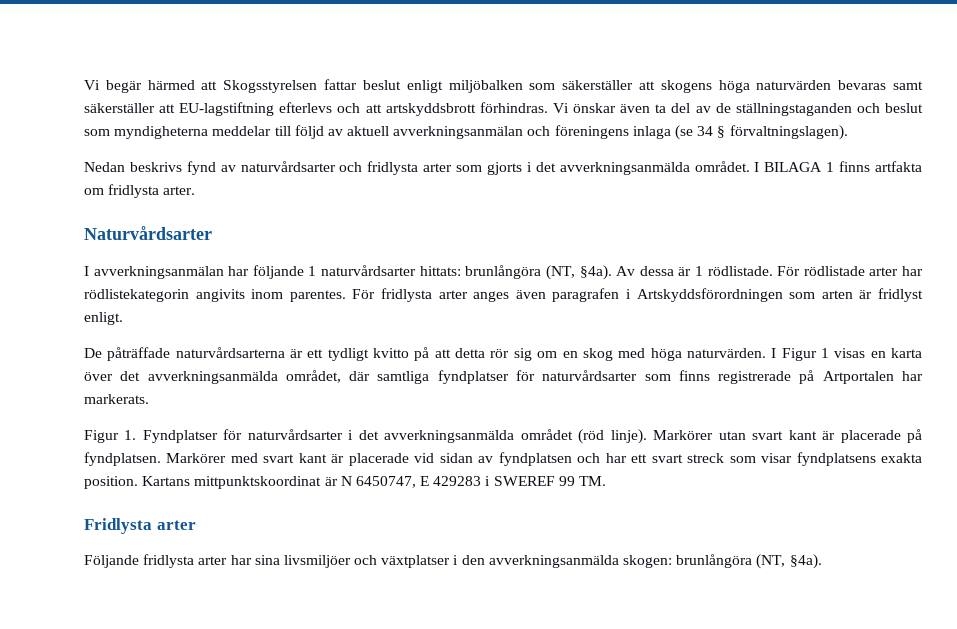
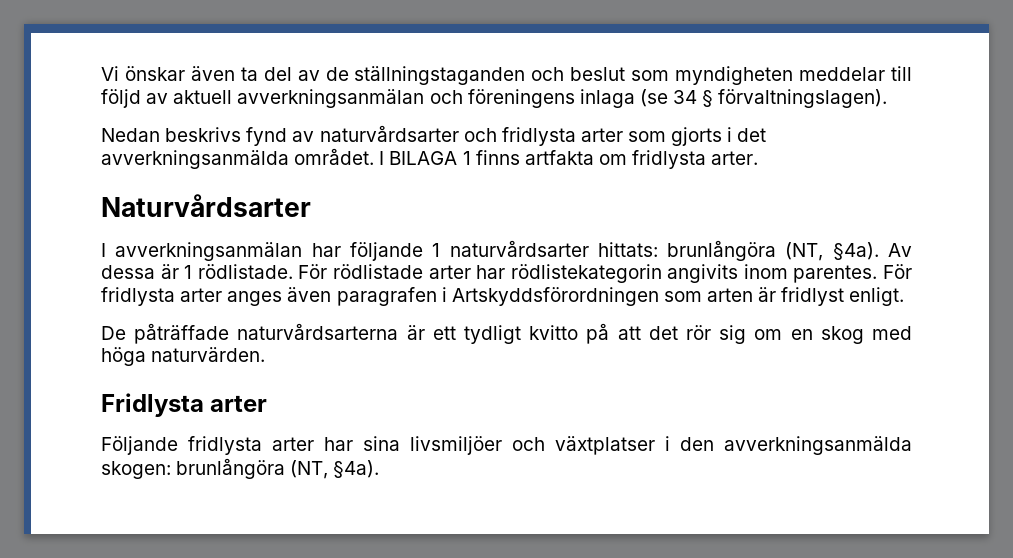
[84,79,923,93] [84,102,569,116] Vi begär härmed att Skogsstyrelsen fattar beslut enligt miljöbalken som säkerställer att skogens höga naturvärden bevaras samt säkerställer att EU-lagstiftning efterlevs och att artskyddsbrott förhindras. Vi -> [101,66,119,81] Vi
[114,126,209,139] myndigheterna -> [675,66,794,85] myndigheten
[455,348,486,358] detta -> [648,326,678,340] det
[771,348,922,361] [84,370,924,384] [84,394,149,404] [84,429,923,444] [84,452,923,466] [84,476,607,489] I Figur 1 visas en karta över det avverkningsanmälda området, där samtliga fyndplatser för naturvårdsarter som finns registrerade på Artportalen har markerats. // Figur 1. Fyndplatser för naturvårdsarter i det avverkningsanmälda området (röd linje). Markörer utan svart kant är placerade på fyndplatsen. Markörer med svart kant är placerade vid sidan av fyndplatsen och har ett svart streck som visar fyndplatsens exakta position. Kartans mittpunktskoordinat är N 6450747, E 429283 i SWEREF 99 TM. -> (266, 354) none

